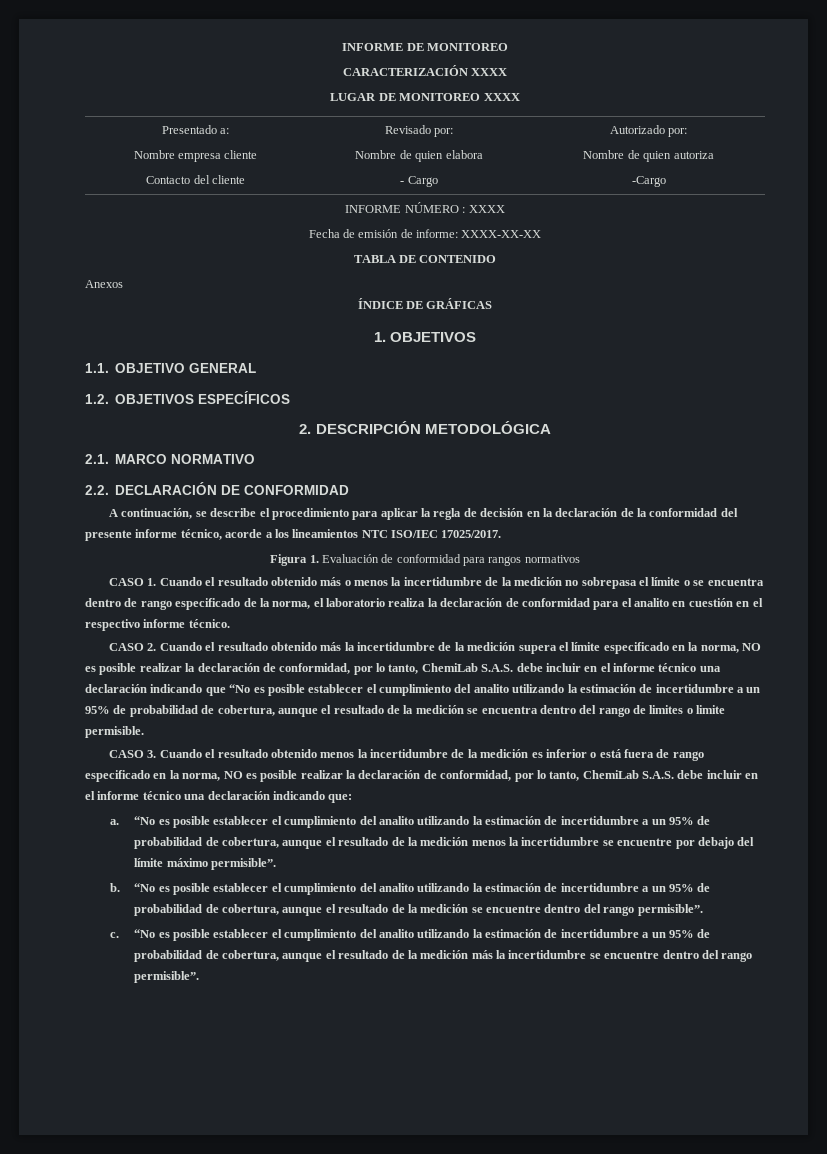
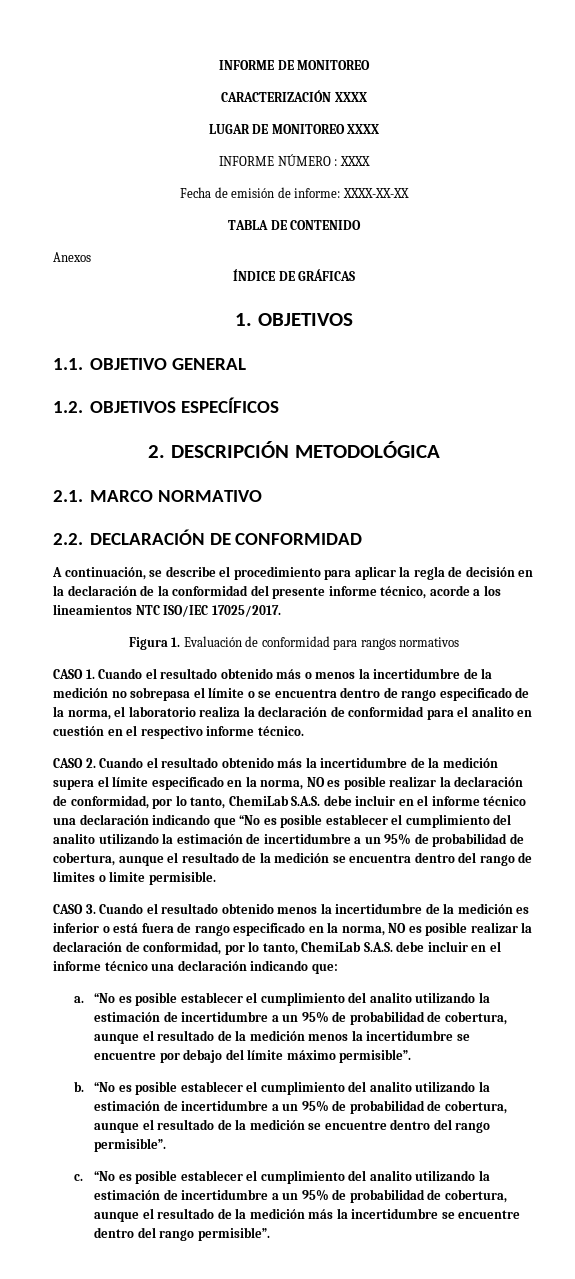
[161,125,230,134] [133,150,258,162] [146,175,245,184] [384,125,454,137] [355,150,483,162] [400,176,438,187] [609,125,688,137] [583,150,714,162] [631,176,666,187] // Presentado a: // Nombre empresa cliente // Contacto del cliente | Revisado por: // Nombre de quien elabora // - Cargo | Autorizado por: // Nombre de quien autoriza // -Cargo -> (380, 129) none

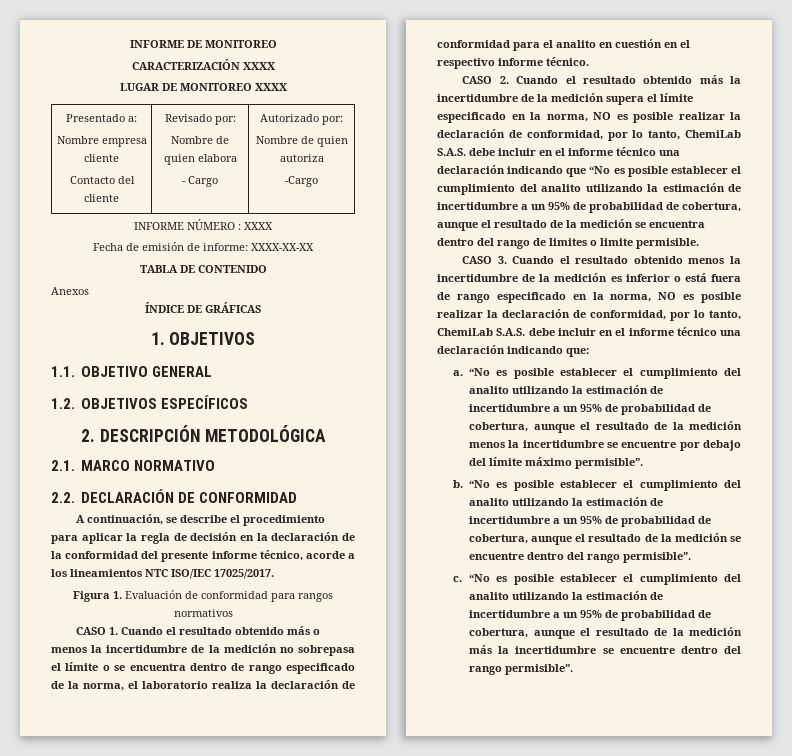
(380, 129) none -> [66,114,137,122] [56,136,147,147] [84,154,119,162] [69,176,135,184] [84,194,119,202] [164,114,236,125] [171,136,229,144] [163,154,237,165] [182,176,218,187] [260,114,343,125] [255,136,348,147] [279,154,324,162] [285,176,318,187] // Presentado a: // Nombre empresa cliente // Contacto del cliente | Revisado por: // Nombre de quien elabora // - Cargo | Autorizado por: // Nombre de quien autoriza // -Cargo

